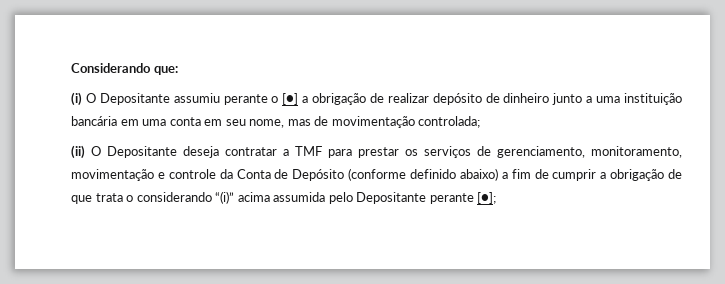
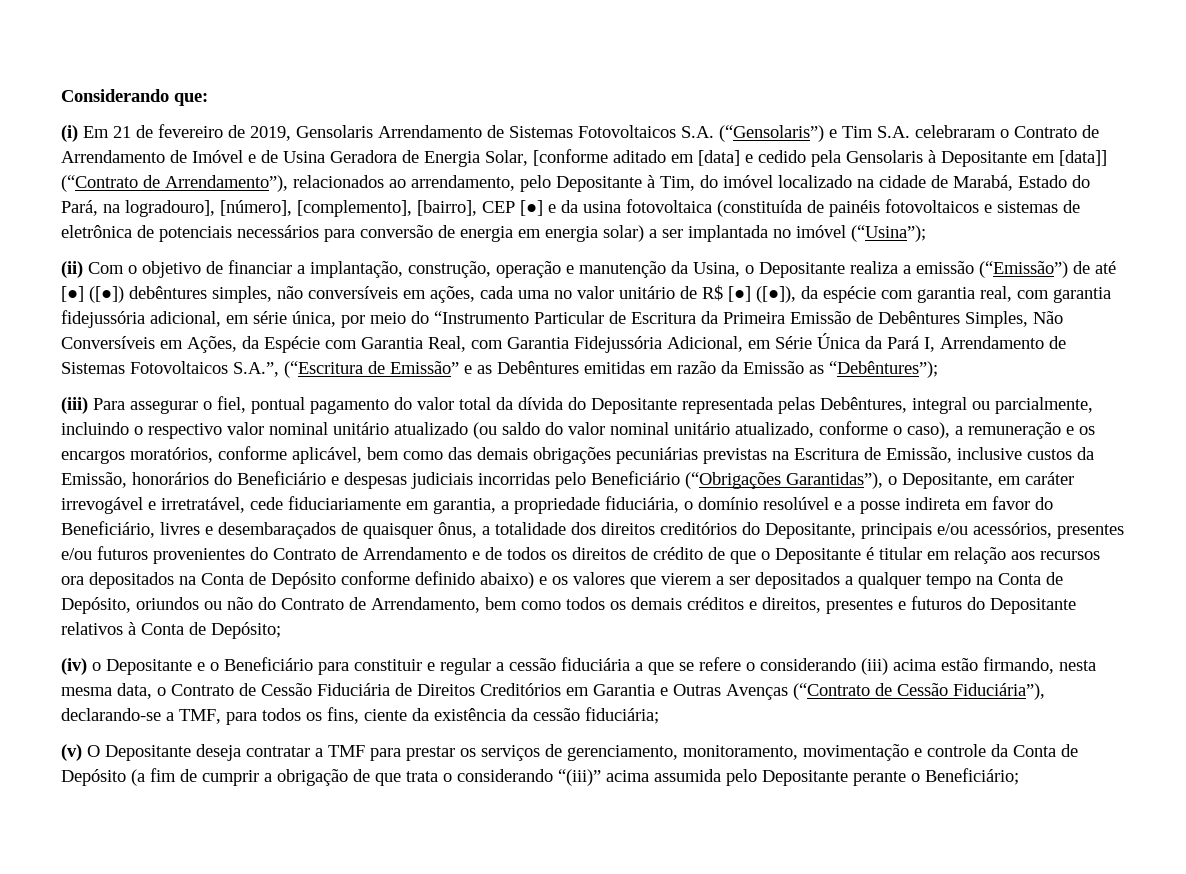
[85,93,682,105] [71,116,481,128] [71,145,85,159] O Depositante assumiu perante o [●] a obrigação de realizar depósito de dinheiro junto a uma instituição bancária em uma conta em seu nome, mas de movimentação controlada; // (ii) -> [83,124,1099,142] [61,149,1107,167] [61,175,1090,192] [61,199,1080,217] [61,225,926,242] [61,260,1116,278] [61,285,1111,303] [61,310,1063,328] [61,333,1066,353] [61,361,938,378] [61,396,1093,414] [61,421,1095,439] [61,446,1094,464] [61,471,1074,489] [61,496,1053,514] [61,521,1124,539] [61,546,1100,564] [61,571,1063,589] [61,596,1076,614] [61,622,281,639] [61,657,1096,675] [61,683,1045,700] [61,707,659,725] [61,744,82,761] Em 21 de fevereiro de 2019, Gensolaris Arrendamento de Sistemas Fotovoltaicos S.A. (“Gensolaris”) e Tim S.A. celebraram o Contrato de Arrendamento de Imóvel e de Usina Geradora de Energia Solar, [conforme aditado em [data] e cedido pela Gensolaris à Depositante em [data]] (“Contrato de Arrendamento”), relacionados ao arrendamento, pelo Depositante à Tim, do imóvel localizado na cidade de Marabá, Estado do Pará, na logradouro], [número], [complemento], [bairro], CEP [●] e da usina fotovoltaica (constituída de painéis fotovoltaicos e sistemas de eletrônica de potenciais necessários para conversão de energia em energia solar) a ser implantada no imóvel (“Usina”); // (ii) Com o objetivo de financiar a implantação, construção, operação e manutenção da Usina, o Depositante realiza a emissão (“Emissão”) de até [●] ([●]) debêntures simples, não conversíveis em ações, cada uma no valor unitário de R$ [●] ([●]), da espécie com garantia real, com garantia fidejussória adicional, em série única, por meio do “Instrumento Particular de Escritura da Primeira Emissão de Debêntures Simples, Não Conversíveis em Ações, da Espécie com Garantia Real, com Garantia Fidejussória Adicional, em Série Única da Pará I, Arrendamento de Sistemas Fotovoltaicos S.A.”, (“Escritura de Emissão” e as Debêntures emitidas em razão da Emissão as “Debêntures”); // (iii) Para assegurar o fiel, pontual pagamento do valor total da dívida do Depositante representada pelas Debêntures, integral ou parcialmente, incluindo o respectivo valor nominal unitário atualizado (ou saldo do valor nominal unitário atualizado, conforme o caso), a remuneração e os encargos moratórios, conforme aplicável, bem como das demais obrigações pecuniárias previstas na Escritura de Emissão, inclusive custos da Emissão, honorários do Beneficiário e despesas judiciais incorridas pelo Beneficiário (“Obrigações Garantidas”), o Depositante, em caráter irrevogável e irretratável, cede fiduciariamente em garantia, a propriedade fiduciária, o domínio resolúvel e a posse indireta em favor do Beneficiário, livres e desembaraçados de quaisquer ônus, a totalidade dos direitos creditórios do Depositante, principais e/ou acessórios, presentes e/ou futuros provenientes do Contrato de Arrendamento e de todos os direitos de crédito de que o Depositante é titular em relação aos recursos ora depositados na Conta de Depósito conforme definido abaixo) e os valores que vierem a ser depositados a qualquer tempo na Conta de Depósito, oriundos ou não do Contrato de Arrendamento, bem como todos os demais créditos e direitos, presentes e futuros do Depositante relativos à Conta de Depósito; // (iv) o Depositante e o Beneficiário para constituir e regular a cessão fiduciária a que se refere o considerando (iii) acima estão firmando, nesta mesma data, o Contrato de Cessão Fiduciária de Direitos Creditórios em Garantia e Outras Avenças (“Contrato de Cessão Fiduciária”), declarando-se a TMF, para todos os fins, ciente da existência da cessão fiduciária; // (v)
[348,168,508,181] (conforme definido abaixo) a -> [131,769,145,786] (a
[215,191,235,204] “(i)” -> [558,769,601,786] “(iii)”
[477,192,497,204] [●]; -> [911,768,1019,785] o Beneficiário;

